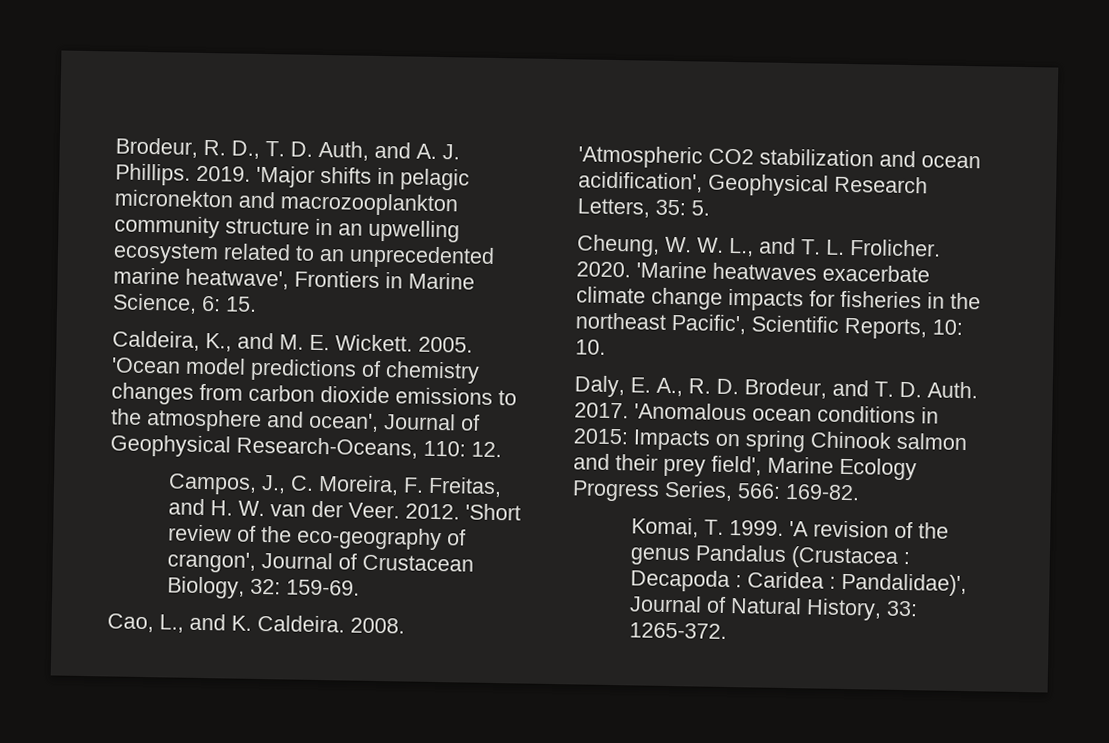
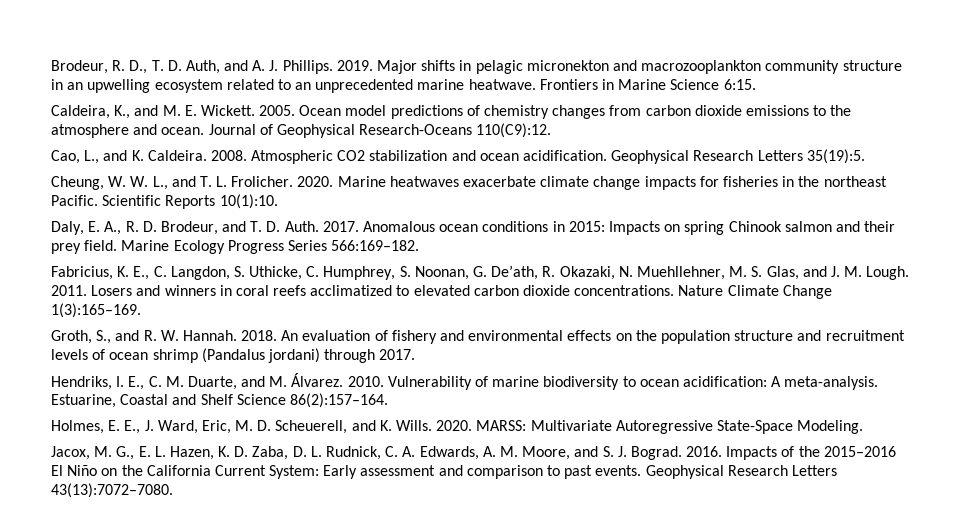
[256,165,315,188] 'Major -> [377,60,418,74] Major
[185,268,289,290] heatwave', -> [468,79,536,90] heatwave.
[112,293,257,314] Science, 6: 15. -> [670,79,756,90] Science 6:15.
[111,357,181,374] 'Ocean -> [299,105,342,116] Ocean
[308,412,379,432] ocean', -> [161,127,205,135] ocean.
[236,436,502,459] [167,473,502,498] [167,498,521,521] [167,524,466,551] [166,551,474,573] [166,576,360,599] Research-Oceans, 110: 12. // Campos, J., C. Moreira, F. Freitas, and H. W. van der Veer. 2012. 'Short review of the eco-geography of crangon', Journal of Crustacean Biology, 32: 159-69. -> [359,123,552,138] Research-Oceans 110(C9):12.
[578,145,703,169] 'Atmospheric -> [251,150,334,164] Atmospheric
[578,171,928,197] [577,198,710,218] acidification', Geophysical Research Letters, 35: 5. -> [523,149,865,164] acidification. Geophysical Research Letters 35(19):5.
[636,261,707,279] 'Marine -> [337,176,386,187] Marine
[671,314,963,340] [575,339,606,355] Pacific', Scientific Reports, 10: 10. -> [51,194,278,209] Pacific. Scientific Reports 10(1):10.
[634,402,747,421] 'Anomalous -> [363,221,436,232] Anomalous
[711,455,762,476] field', -> [84,240,118,251] field.
[664,480,860,502] [630,517,949,539] [629,544,910,569] [629,569,967,597] [628,595,918,621] [628,622,727,639] Series, 566: 169-82. // Komai, T. 1999. 'A revision of the genus Pandalus (Crustacea : Decapoda : Caridea : Pandalidae)', Journal of Natural History, 33: 1265-372. -> [287,240,420,251] [51,265,910,280] [51,285,832,299] [51,303,141,318] [51,330,905,344] [51,348,416,363] [51,373,879,390] [51,393,388,408] [51,420,864,434] [51,446,896,460] [51,465,837,479] [51,483,173,498] Series 566:169–182. // Fabricius, K. E., C. Langdon, S. Uthicke, C. Humphrey, S. Noonan, G. De’ath, R. Okazaki, N. Muehllehner, M. S. Glas, and J. M. Lough. 2011. Losers and winners in coral reefs acclimatized to elevated carbon dioxide concentrations. Nature Climate Change 1(3):165–169. // Groth, S., and R. W. Hannah. 2018. An evaluation of fishery and environmental effects on the population structure and recruitment levels of ocean shrimp (Pandalus jordani) through 2017. // Hendriks, I. E., C. M. Duarte, and M. Álvarez. 2010. Vulnerability of marine biodiversity to ocean acidification: A meta-analysis. Estuarine, Coastal and Shelf Science 86(2):157–164. // Holmes, E. E., J. Ward, Eric, M. D. Scheuerell, and K. Wills. 2020. MARSS: Multivariate Autoregressive State-Space Modeling. // Jacox, M. G., E. L. Hazen, K. D. Zaba, D. L. Rudnick, C. A. Edwards, A. M. Moore, and S. J. Bograd. 2016. Impacts of the 2015–2016 El Niño on the California Current System: Early assessment and comparison to past events. Geophysical Research Letters 43(13):7072–7080.

